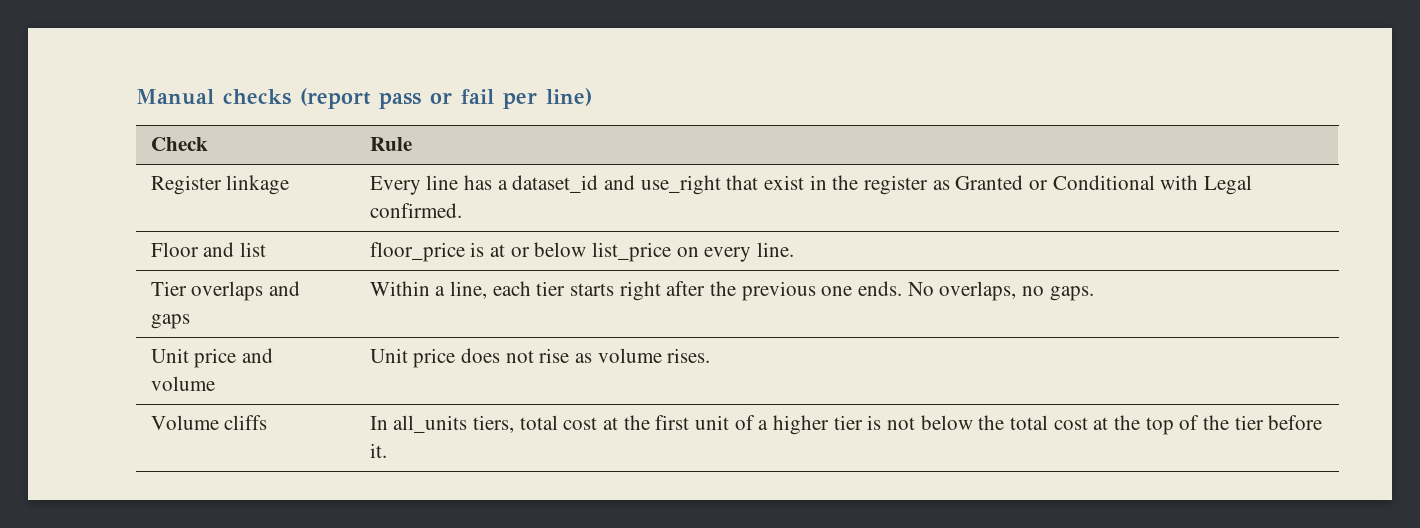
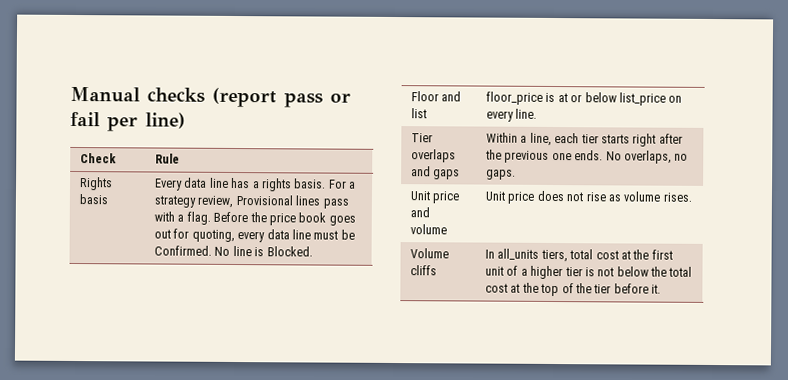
[150,175,290,195] Register linkage -> [79,177,114,191] [79,194,109,205] Rights basis
(421, 185) none -> [184,177,208,188] data
[512,175,1252,195] [369,203,462,218] dataset_id and use_right that exist in the register as Granted or Conditional with Legal confirmed. -> [260,178,357,192] [154,195,349,209] [154,211,356,226] [154,228,355,243] [154,245,313,257] rights basis. For a strategy review, Provisional lines pass with a flag. Before the price book goes out for quoting, every data line must be Confirmed. No line is Blocked.

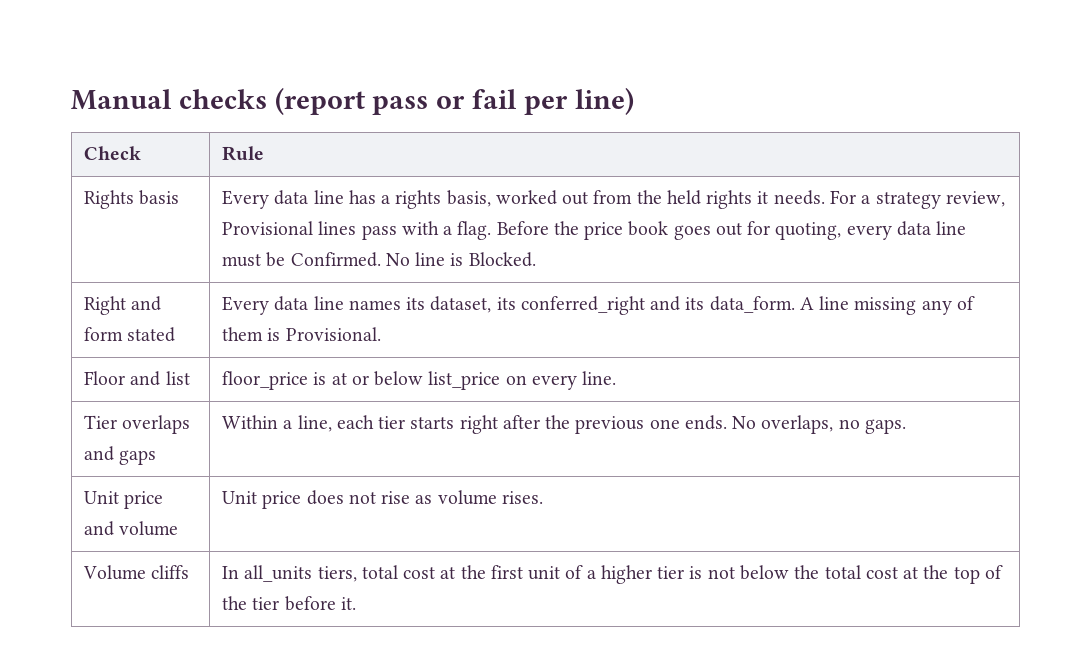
[294,178,327,189] basis. -> [446,190,825,209] basis, worked out from the held rights it needs.
(313, 251) none -> [84,296,162,315] [84,327,176,342] [222,296,975,315] [222,327,381,341] // Right and form stated | Every data line names its dataset, its conferred_right and its data_form. A line missing any of them is Provisional.

